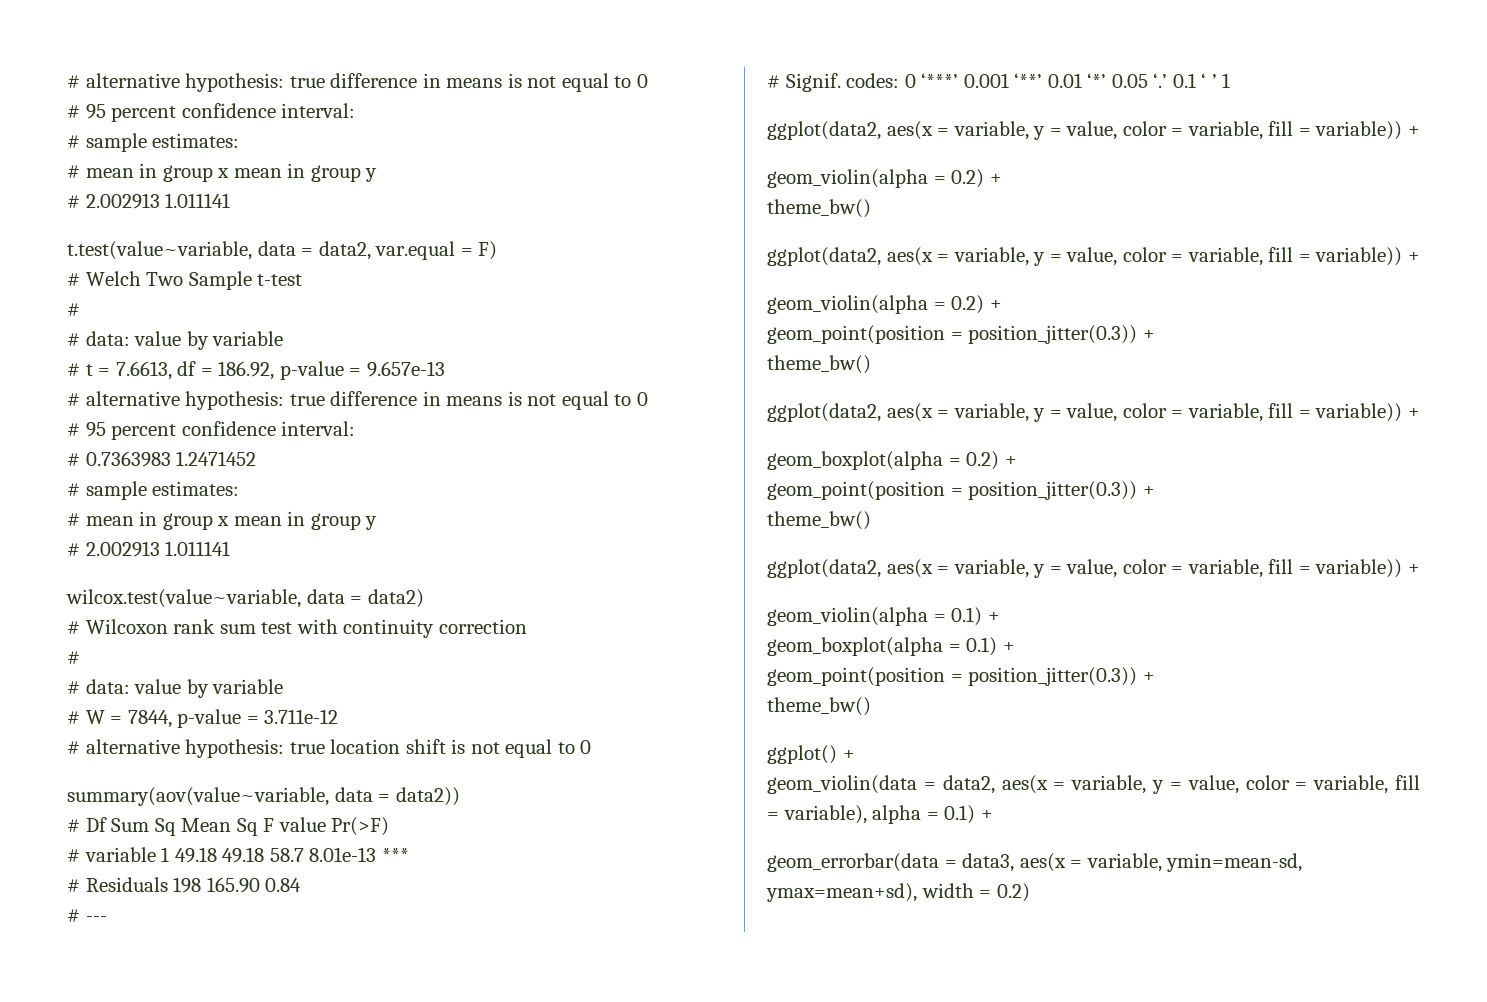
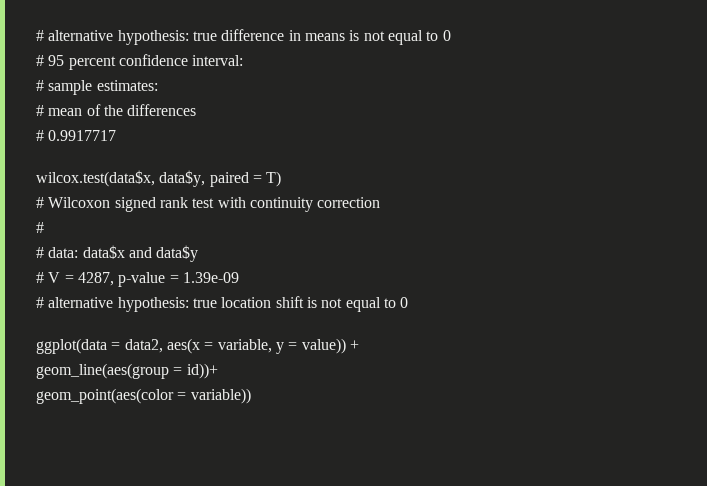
[139,163,378,182] [67,193,231,209] [67,241,498,260] [67,271,303,290] [67,303,80,316] [67,331,284,350] [67,361,445,380] [67,391,648,410] [67,421,356,440] [67,451,257,467] [67,481,240,500] [67,511,378,530] [67,541,231,557] [66,589,424,608] in group x mean in group y // # 2.002913 1.011141 // t.test(value~variable, data = data2, var.equal = F) // # Welch Two Sample t-test // # // # data: value by variable // # t = 7.6613, df = 186.92, p-value = 9.657e-13 // # alternative hypothesis: true difference in means is not equal to 0 // # 95 percent confidence interval: // # 0.7363983 1.2471452 // # sample estimates: // # mean in group x mean in group y // # 2.002913 1.011141 // wilcox.test(value~variable, data = data2) -> [86,104,197,116] [36,130,117,141] [36,170,282,187] of the differences // # 0.9917717 // wilcox.test(data$x, data$y, paired = T)
[173,619,256,634] rank sum -> [114,197,188,212] signed rank
[134,679,284,698] [67,709,339,728] value by variable // # W = 7844, p-value = 3.711e-12 -> [82,245,199,262] [36,272,239,287] data$x and data$y // # V = 4287, p-value = 1.39e-09
[67,787,460,806] [67,817,390,836] [67,847,409,863] [67,877,302,893] [67,909,107,922] [767,73,1231,92] [767,121,1420,140] [767,169,1002,188] [767,199,871,218] [767,247,1420,266] [767,295,1002,314] [767,325,1155,344] [767,355,871,374] [767,403,1420,422] [767,451,1017,470] [767,481,1155,500] [767,511,871,530] [767,559,1420,578] [767,607,1000,626] [767,637,1015,656] [767,667,1155,686] [767,697,871,716] [767,745,855,764] [767,775,917,794] summary(aov(value~variable, data = data2)) // # Df Sum Sq Mean Sq F value Pr(>F) // # variable 1 49.18 49.18 58.7 8.01e-13 *** // # Residuals 198 165.90 0.84 // # --- // # Signif. codes: 0 ‘***’ 0.001 ‘**’ 0.01 ‘*’ 0.05 ‘.’ 0.1 ‘ ’ 1 // ggplot(data2, aes(x = variable, y = value, color = variable, fill = variable)) + // geom_violin(alpha = 0.2) + // theme_bw() // ggplot(data2, aes(x = variable, y = value, color = variable, fill = variable)) + // geom_violin(alpha = 0.2) + // geom_point(position = position_jitter(0.3)) + // theme_bw() // ggplot(data2, aes(x = variable, y = value, color = variable, fill = variable)) + // geom_boxplot(alpha = 0.2) + // geom_point(position = position_jitter(0.3)) + // theme_bw() // ggplot(data2, aes(x = variable, y = value, color = variable, fill = variable)) + // geom_violin(alpha = 0.1) + // geom_boxplot(alpha = 0.1) + // geom_point(position = position_jitter(0.3)) + // theme_bw() // ggplot() + // geom_violin(data -> [36,338,107,354] ggplot(data
[1187,775,1420,794] [767,805,993,824] [767,853,1303,872] [766,883,1030,902] value, color = variable, fill = variable), alpha = 0.1) + // geom_errorbar(data = data3, aes(x = variable, ymin=mean-sd, ymax=mean+sd), width = 0.2) -> [301,338,359,354] [36,363,218,379] [36,388,251,404] value)) + // geom_line(aes(group = id))+ // geom_point(aes(color = variable))

